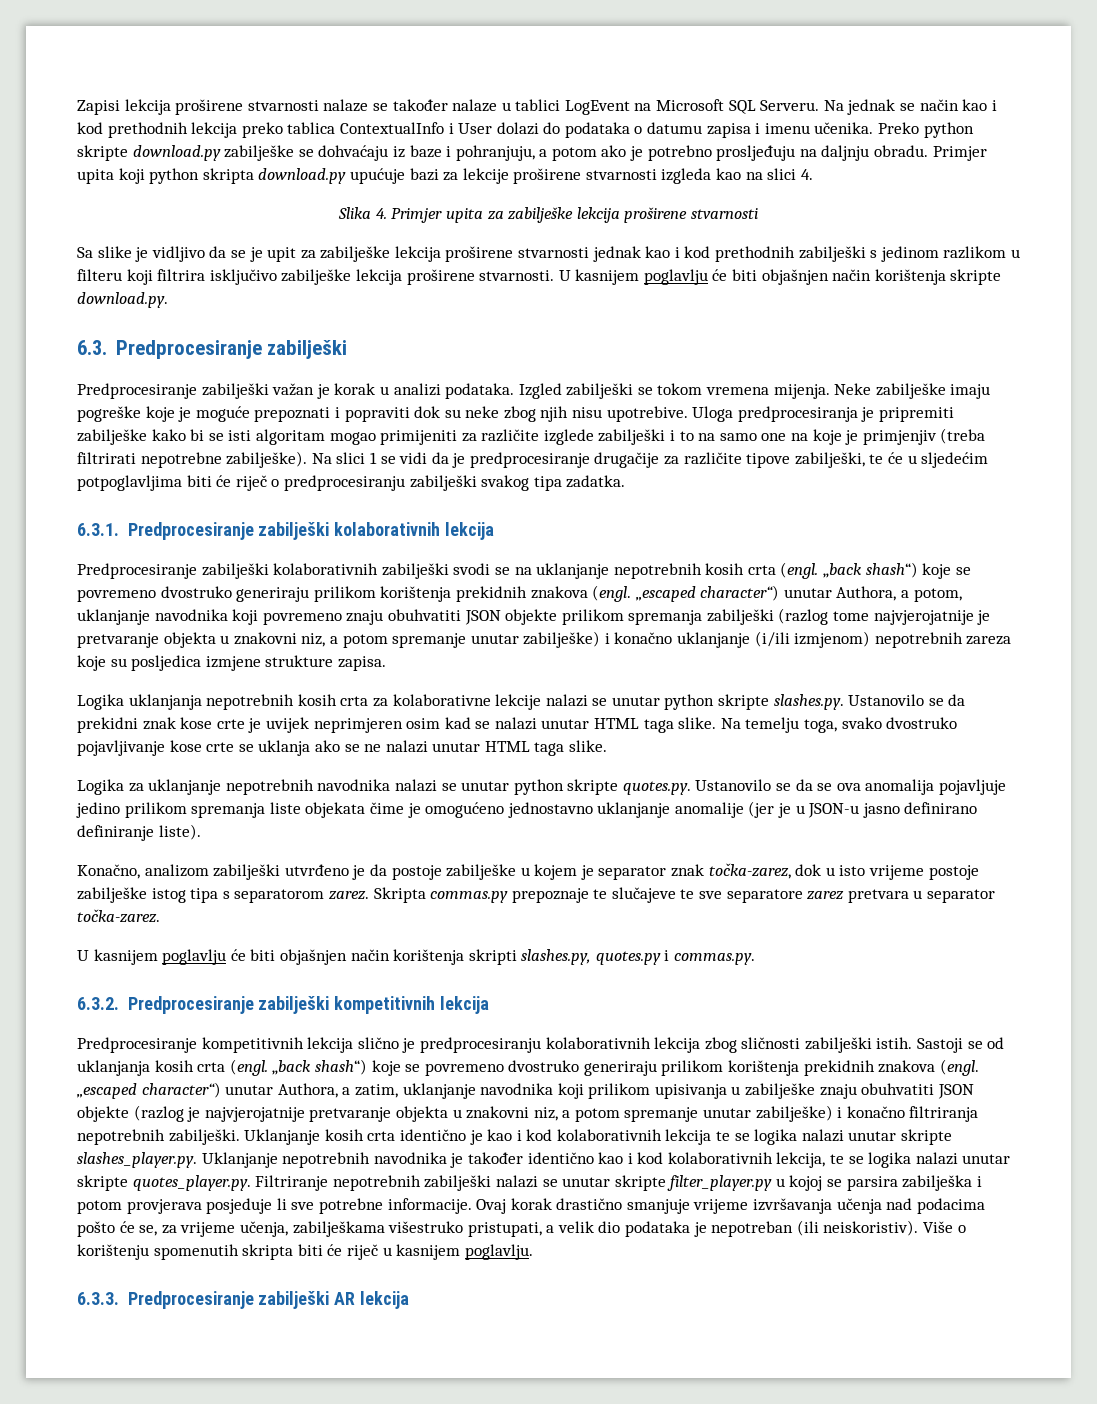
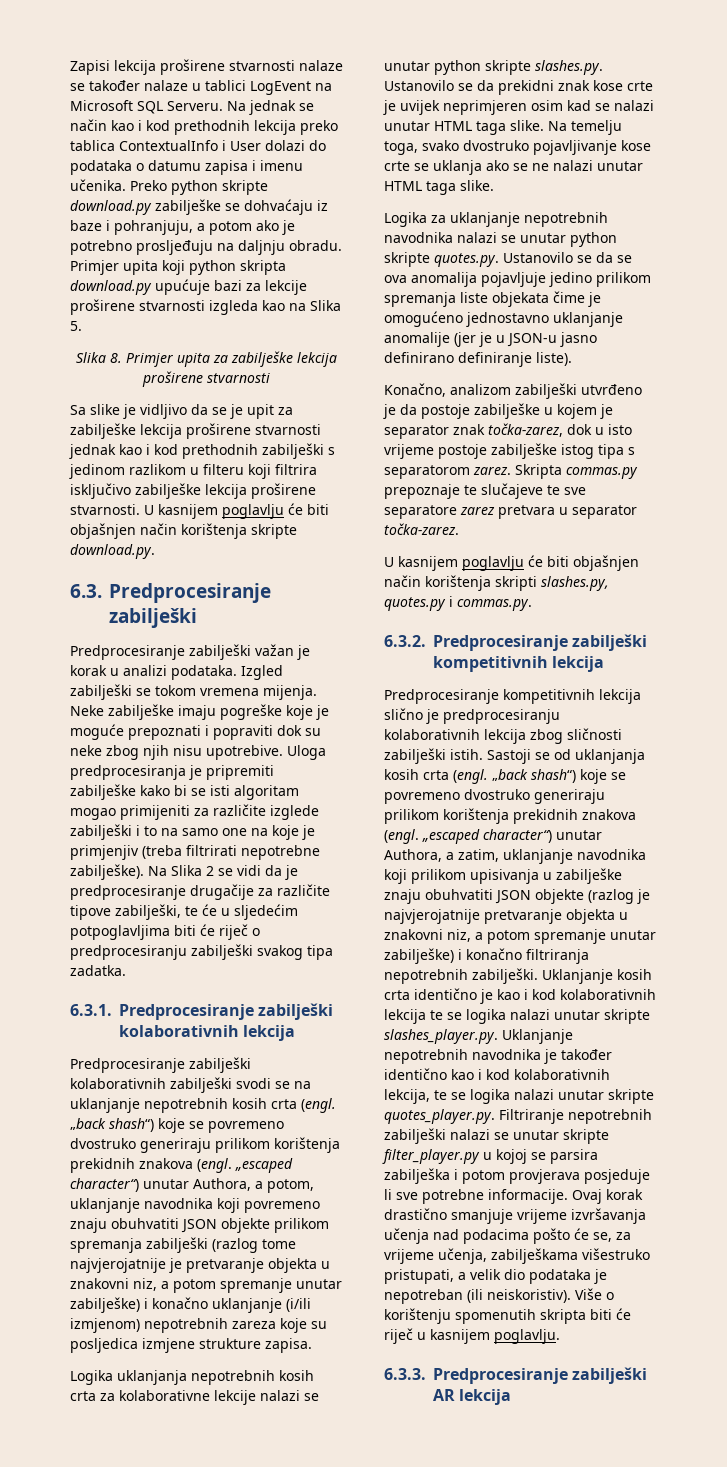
[767,168,813,180] [338,207,387,219] slici 4. // Slika 4. -> [310,300,341,311] [70,321,82,331] [76,352,122,363] Slika 5. // Slika 8.
[336,452,377,464] slici 1 -> [171,865,214,876] Slika 2

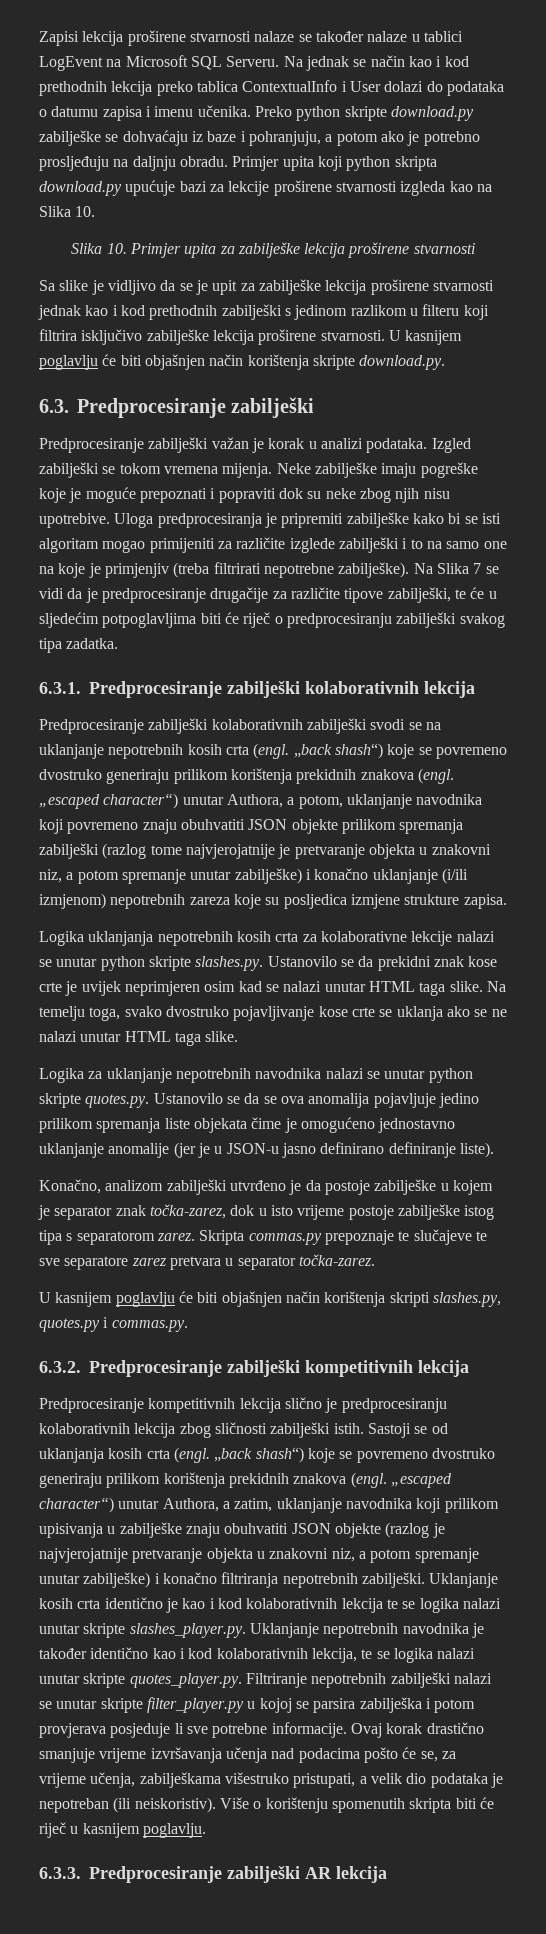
[70,321,82,331] [76,352,122,363] 5. // Slika 8. -> [75,206,96,217] [71,243,127,254] 10. // Slika 10.
[206,866,214,876] 2 -> [473,563,482,574] 7

